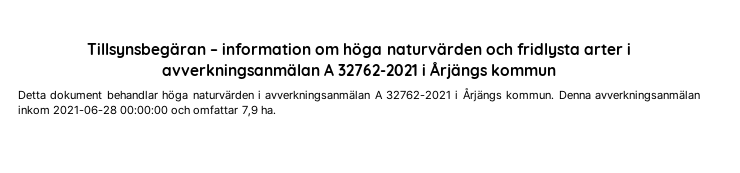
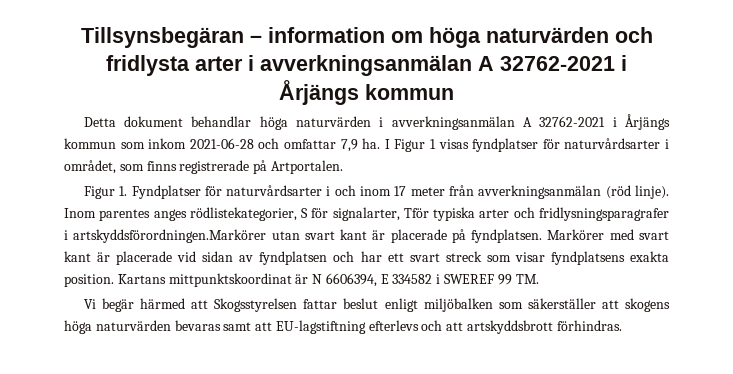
[506,90,700,102] kommun. Denna avverkningsanmälan -> [64,138,145,149] kommun som
[120,105,169,115] 00:00:00 -> (254, 143) none
(276, 110) none -> [384,138,670,152] [64,160,343,174] [83,185,670,199] [64,207,669,221] [64,229,669,243] [64,251,669,265] [64,273,539,287] [83,298,670,312] [64,320,622,334] I Figur 1 visas fyndplatser för naturvårdsarter i området, som finns registrerade på Artportalen. // Figur 1. Fyndplatser för naturvårdsarter i och inom 17 meter från avverkningsanmälan (röd linje). Inom parentes anges rödlistekategorier, S för signalarter, Tför typiska arter och fridlysningsparagrafer i artskyddsförordningen.Markörer utan svart kant är placerade på fyndplatsen. Markörer med svart kant är placerade vid sidan av fyndplatsen och har ett svart streck som visar fyndplatsens exakta position. Kartans mittpunktskoordinat är N 6606394, E 334582 i SWEREF 99 TM. // Vi begär härmed att Skogsstyrelsen fattar beslut enligt miljöbalken som säkerställer att skogens höga naturvärden bevaras samt att EU-lagstiftning efterlevs och att artskyddsbrott förhindras.

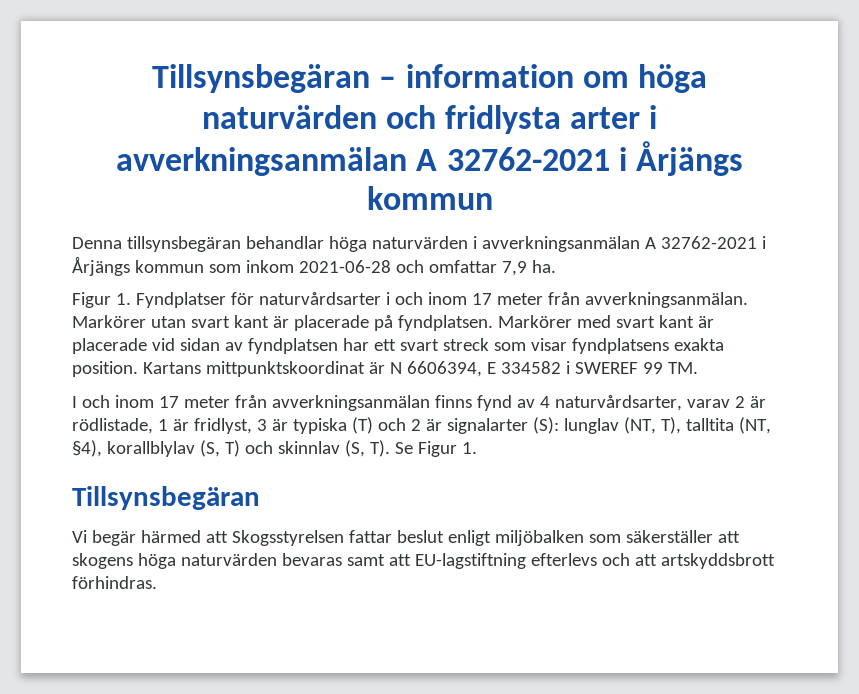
[83,116,184,127] Detta dokument -> [72,236,241,252] Denna tillsynsbegäran
[384,138,670,152] [64,160,343,174] I Figur 1 visas fyndplatser för naturvårdsarter i området, som finns registrerade på Artportalen. -> (556, 266) none
[478,185,670,199] [64,207,669,221] [64,229,267,243] avverkningsanmälan (röd linje). Inom parentes anges rödlistekategorier, S för signalarter, Tför typiska arter och fridlysningsparagrafer i artskyddsförordningen.Markörer -> [584,292,748,308] [72,315,146,328] avverkningsanmälan. Markörer
[333,251,355,262] och -> (338, 346) none
(539, 279) none -> [72,395,766,411] [72,417,771,434] [72,440,477,457] [72,486,260,510] // I och inom 17 meter från avverkningsanmälan finns fynd av 4 naturvårdsarter, varav 2 är rödlistade, 1 är fridlyst, 3 är typiska (T) och 2 är signalarter (S): lunglav (NT, T), talltita (NT, §4), korallblylav (S, T) och skinnlav (S, T). Se Figur 1. // Tillsynsbegäran

